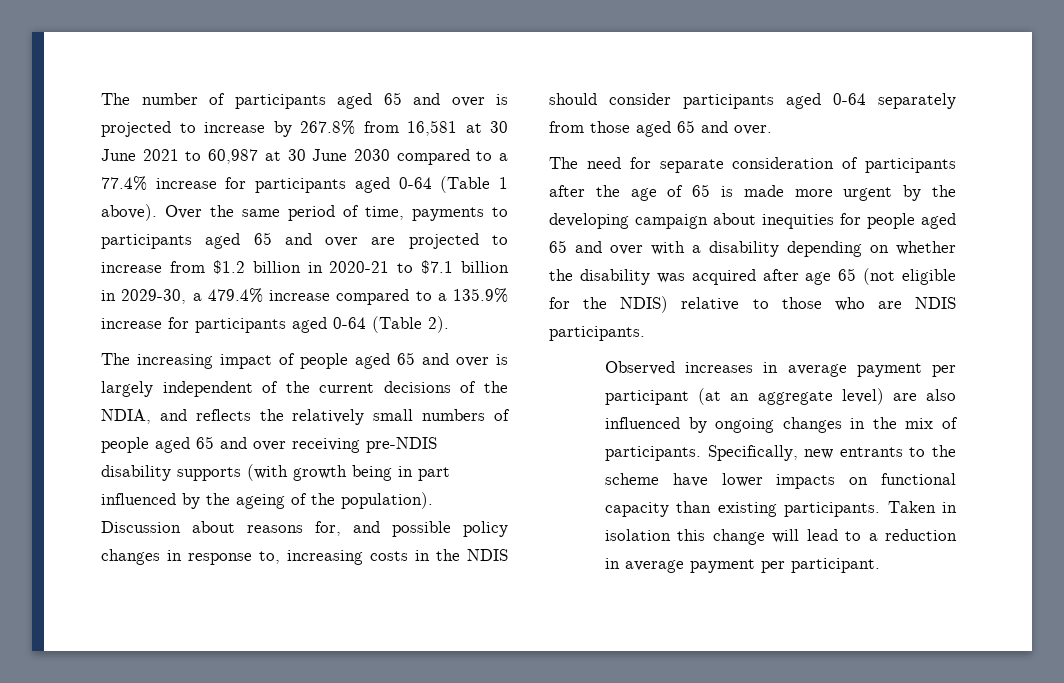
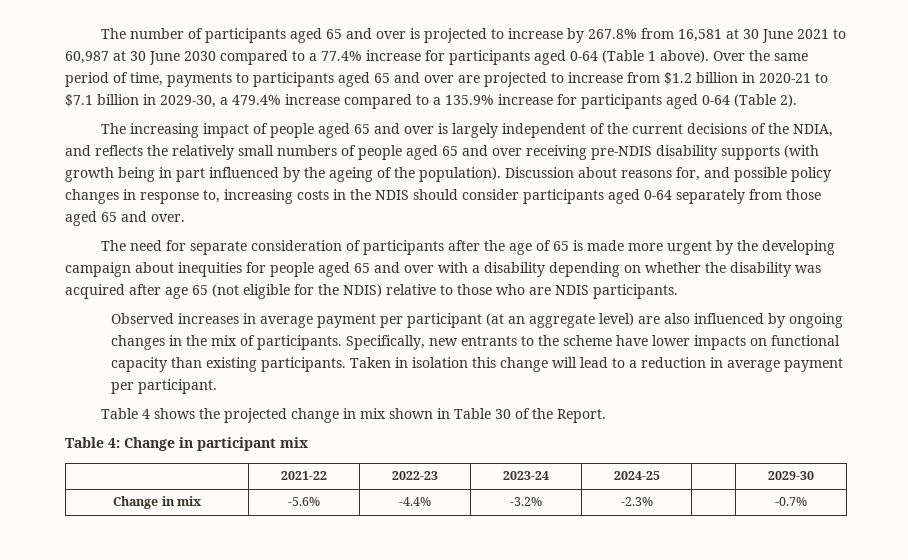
(880, 565) none -> [100,408,606,423] [65,437,308,451] [281,471,327,480] [392,471,438,480] [503,471,549,480] [613,471,660,480] [768,471,814,480] [113,496,201,509] [288,497,320,506] [399,497,431,506] [510,497,542,506] [620,497,653,506] [775,497,807,506] // Table 4 shows the projected change in mix shown in Table 30 of the Report. // Table 4: Change in participant mix // | 2021-22 | 2022-23 | 2023-24 | 2024-25 | | 2029-30 // Change in mix | -5.6% | -4.4% | -3.2% | -2.3% | | -0.7%

